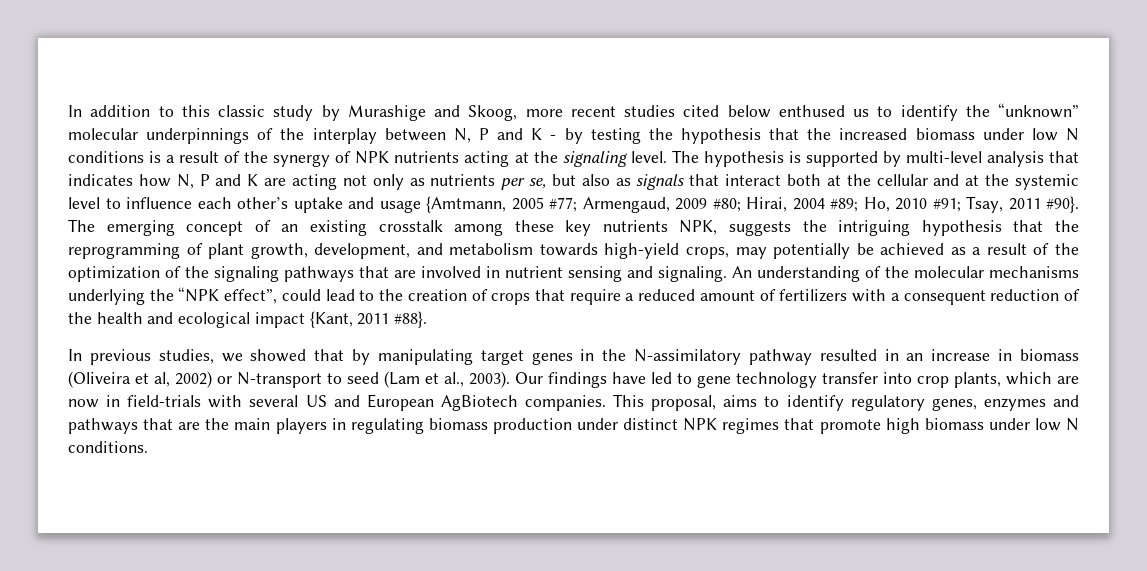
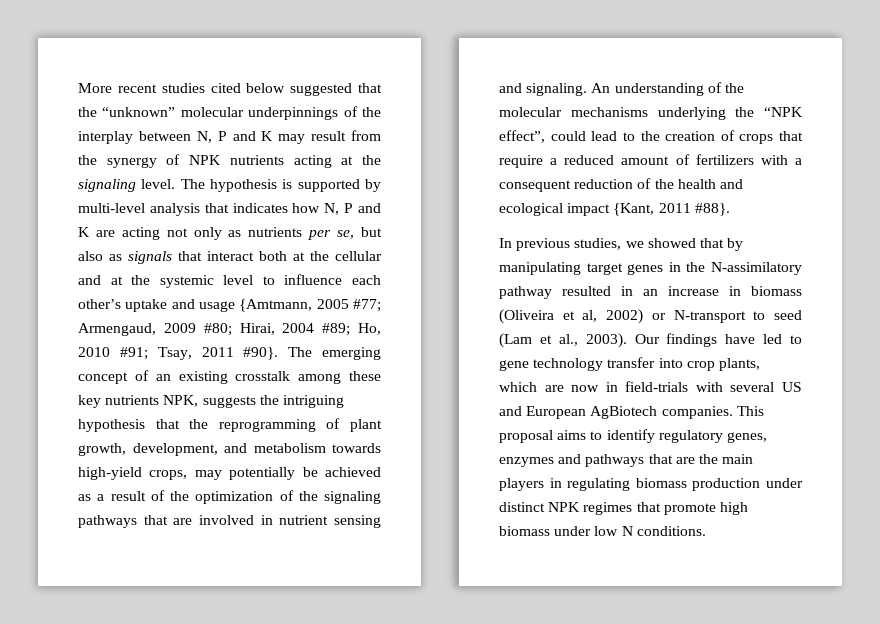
[68,105,958,121] In addition to this classic study by Murashige and Skoog, more recent studies cited below enthused us to identify -> [78,83,382,96] More recent studies cited below suggested that
[550,128,1079,144] [68,151,241,163] - by testing the hypothesis that the increased biomass under low N conditions is a result of -> [278,130,381,144] may result from
[651,395,717,411] proposal, -> [499,430,553,443] proposal

